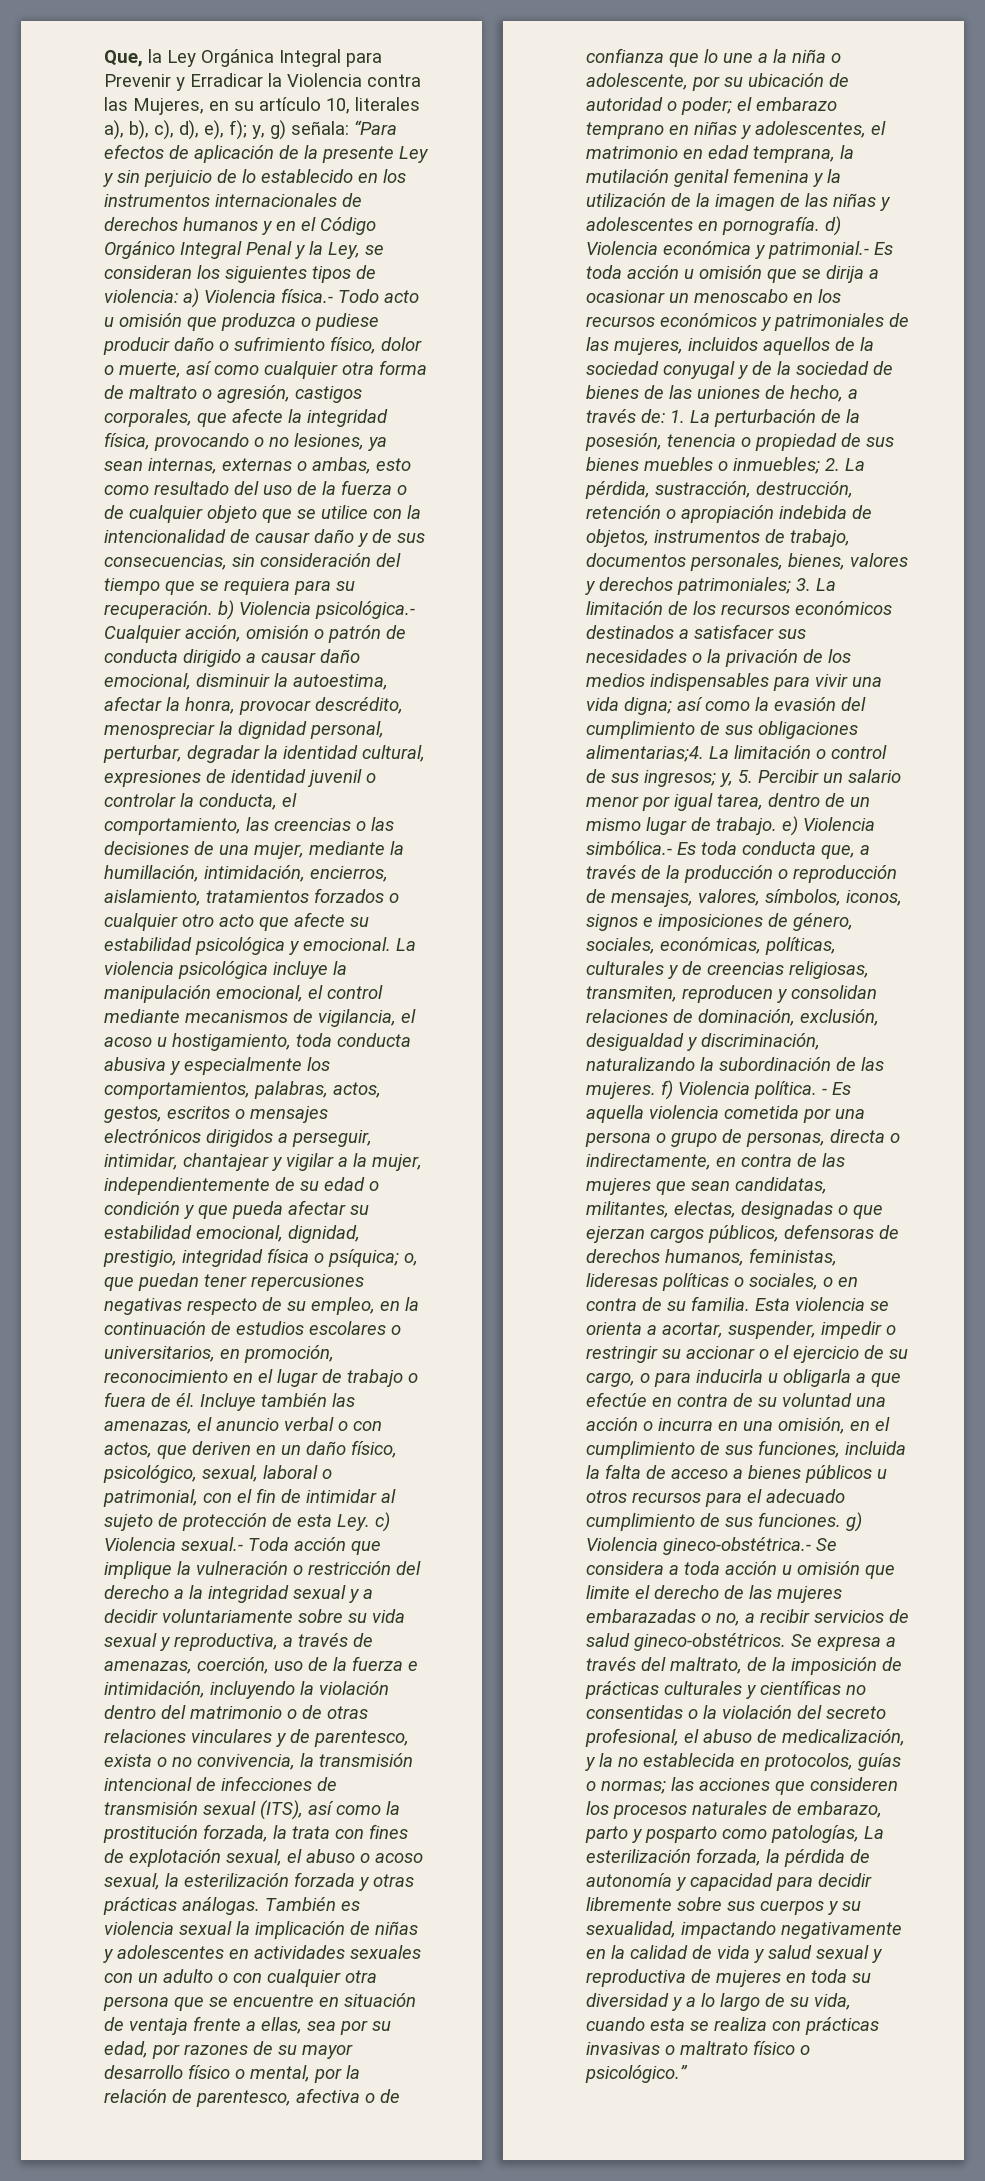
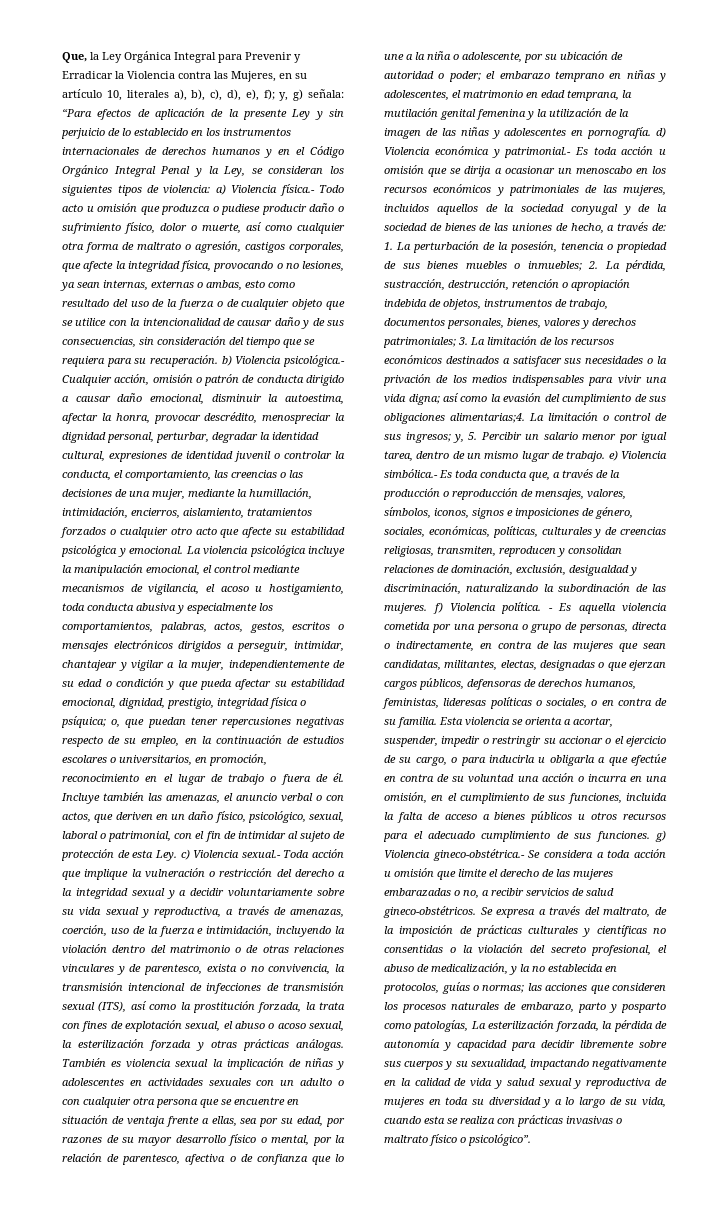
[584,2065,688,2083] psicológico.” -> [468,1134,532,1146] psicológico”.

